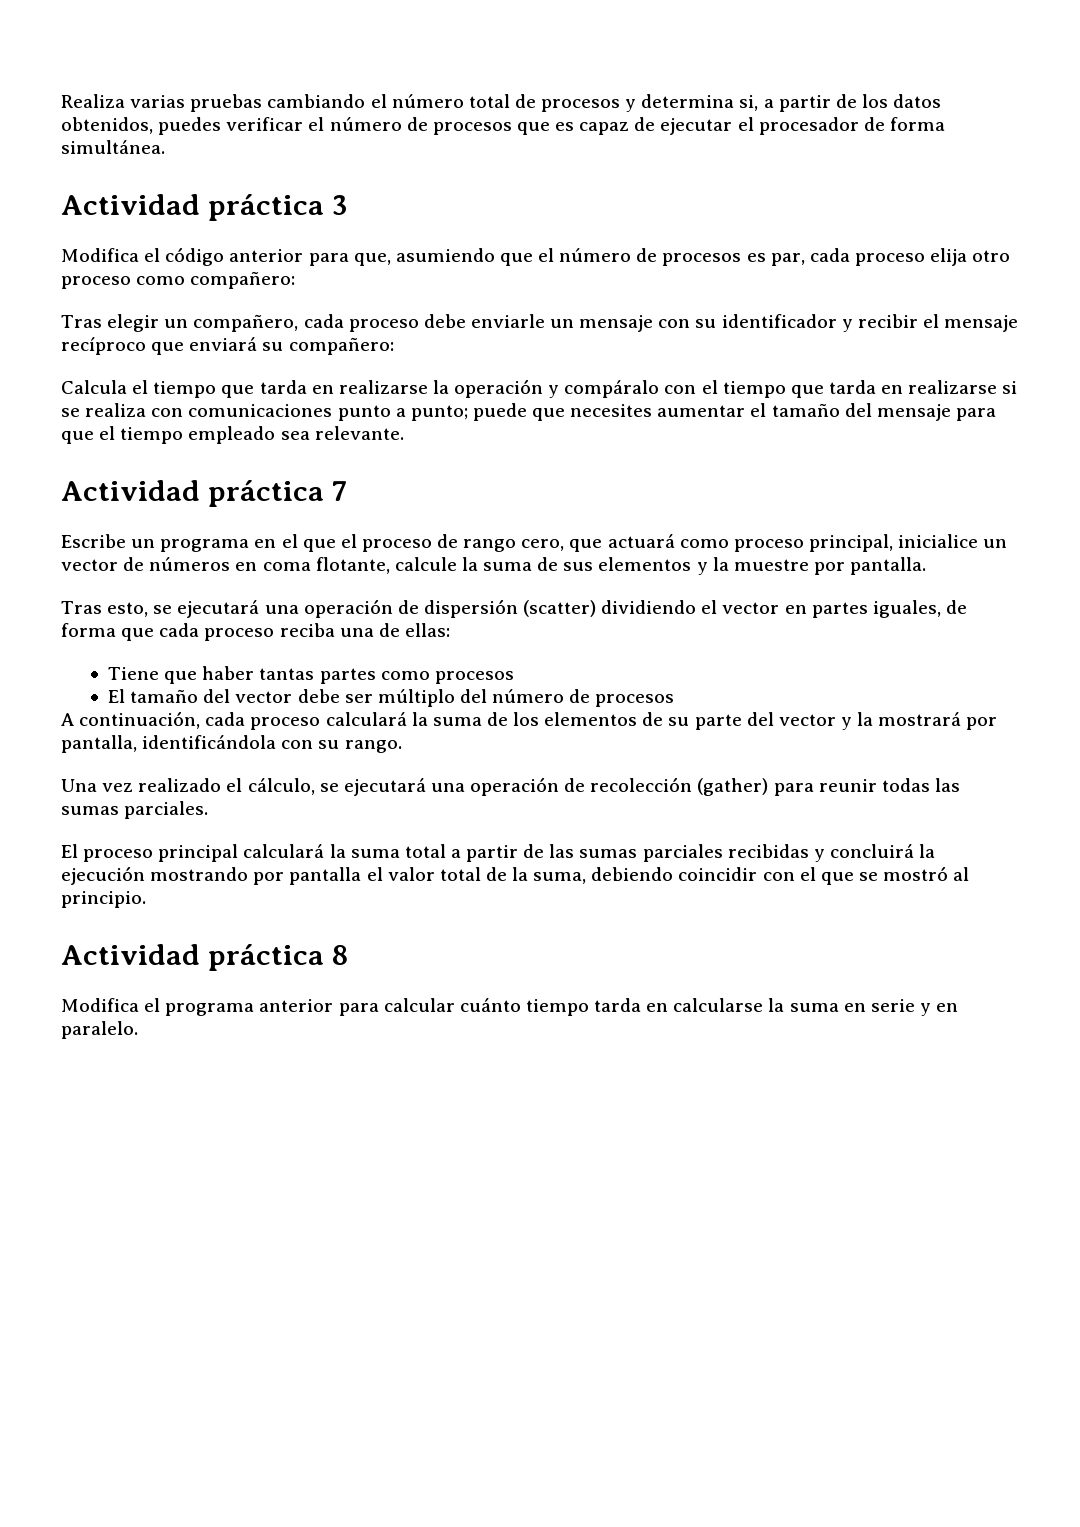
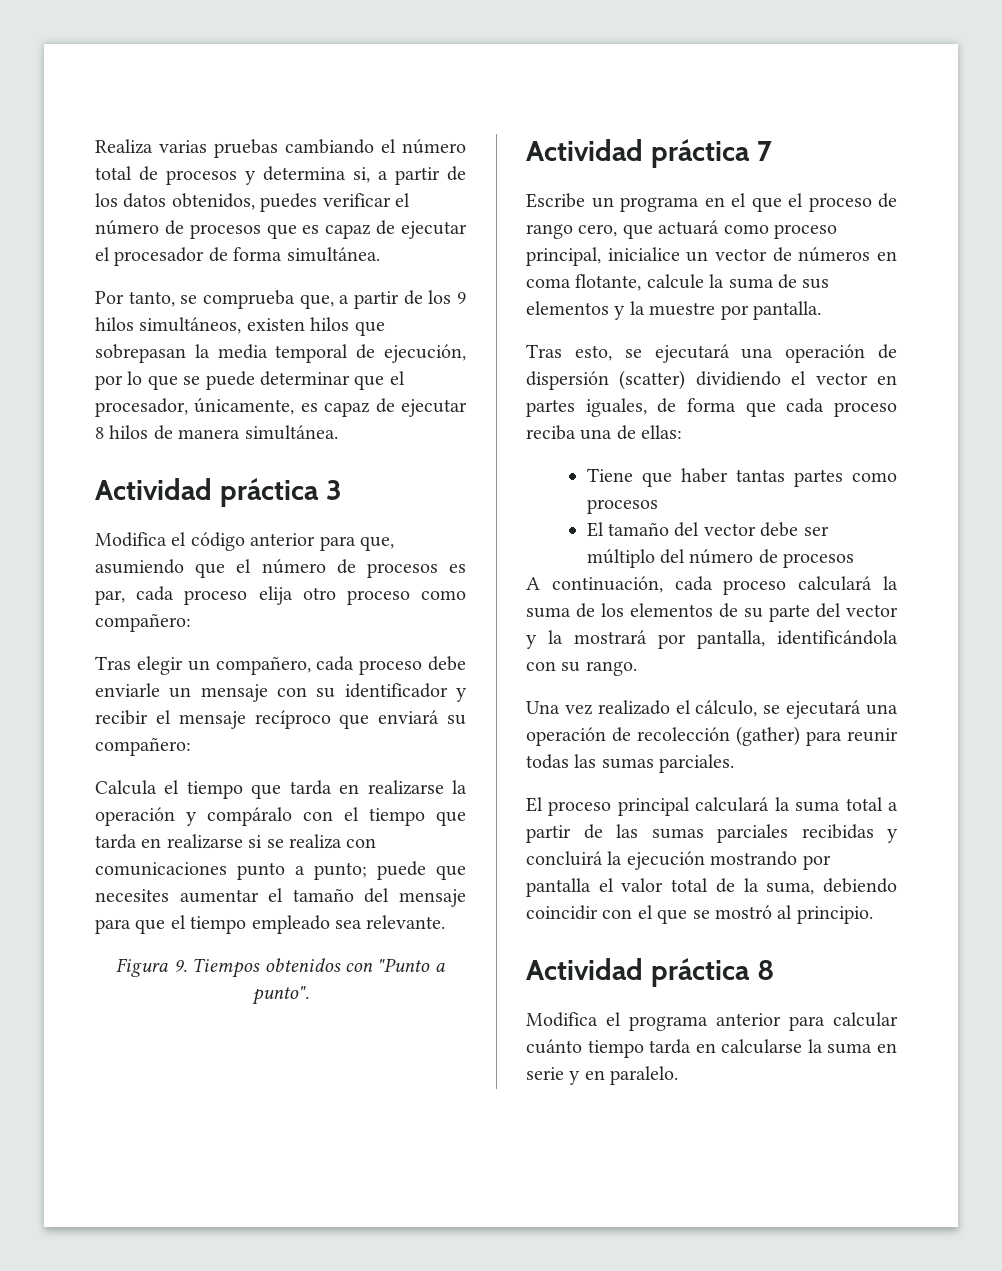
(165, 147) none -> [95,290,466,309] [95,317,385,336] [95,344,466,363] [95,371,405,390] [95,398,467,417] [95,425,338,440] // Por tanto, se comprueba que, a partir de los 9 hilos simultáneos, existen hilos que sobrepasan la media temporal de ejecución, por lo que se puede determinar que el procesador, únicamente, es capaz de ejecutar 8 hilos de manera simultánea.
(404, 433) none -> [116,958,445,978] [251,986,309,1005] // Figura 9. Tiempos obtenidos con "Punto a punto".

